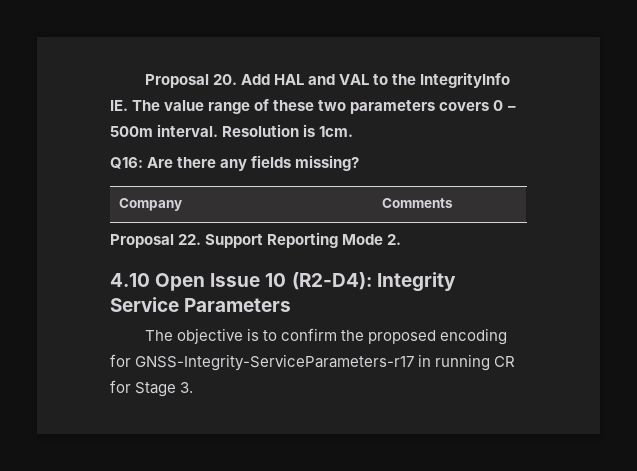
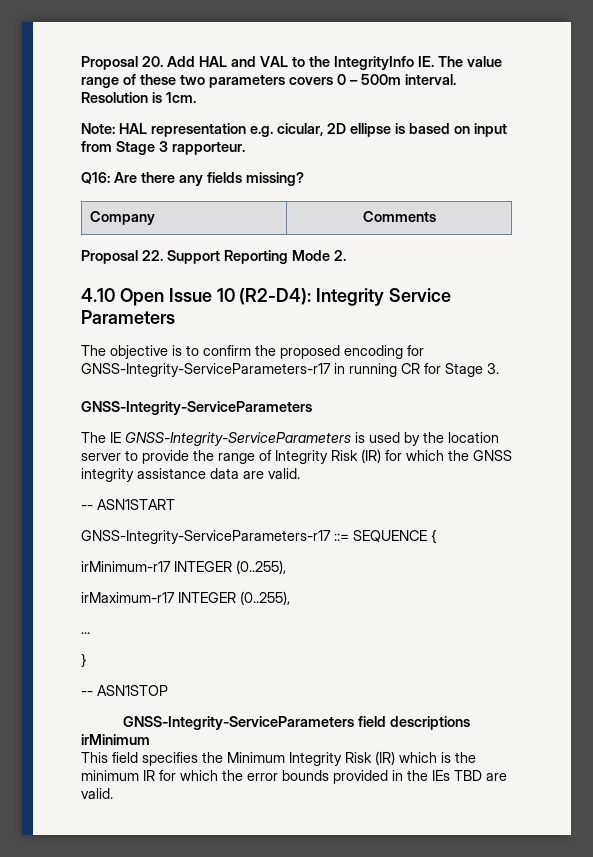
(354, 131) none -> [81,123,507,137] [81,141,245,155] // Note: HAL representation e.g. cicular, 2D ellipse is based on input from Stage 3 rapporteur.
(194, 387) none -> [81,401,312,415] [81,432,499,446] [81,449,512,464] [81,468,300,482] [81,499,175,510] [81,529,437,544] [81,560,286,574] [81,591,290,605] [81,632,90,634] [81,653,87,668] [81,685,168,696] [123,716,470,730] [81,734,150,745] [81,751,476,766] [81,770,507,784] [81,788,113,799] // GNSS-Integrity-ServiceParameters // The IE GNSS-Integrity-ServiceParameters is used by the location server to provide the range of Integrity Risk (IR) for which the GNSS integrity assistance data are valid. // -- ASN1START // GNSS-Integrity-ServiceParameters-r17 ::= SEQUENCE { // irMinimum-r17 INTEGER (0..255), // irMaximum-r17 INTEGER (0..255), // ... // } // -- ASN1STOP // GNSS-Integrity-ServiceParameters field descriptions // irMinimum // This field specifies the Minimum Integrity Risk (IR) which is the minimum IR for which the error bounds provided in the IEs TBD are valid.

